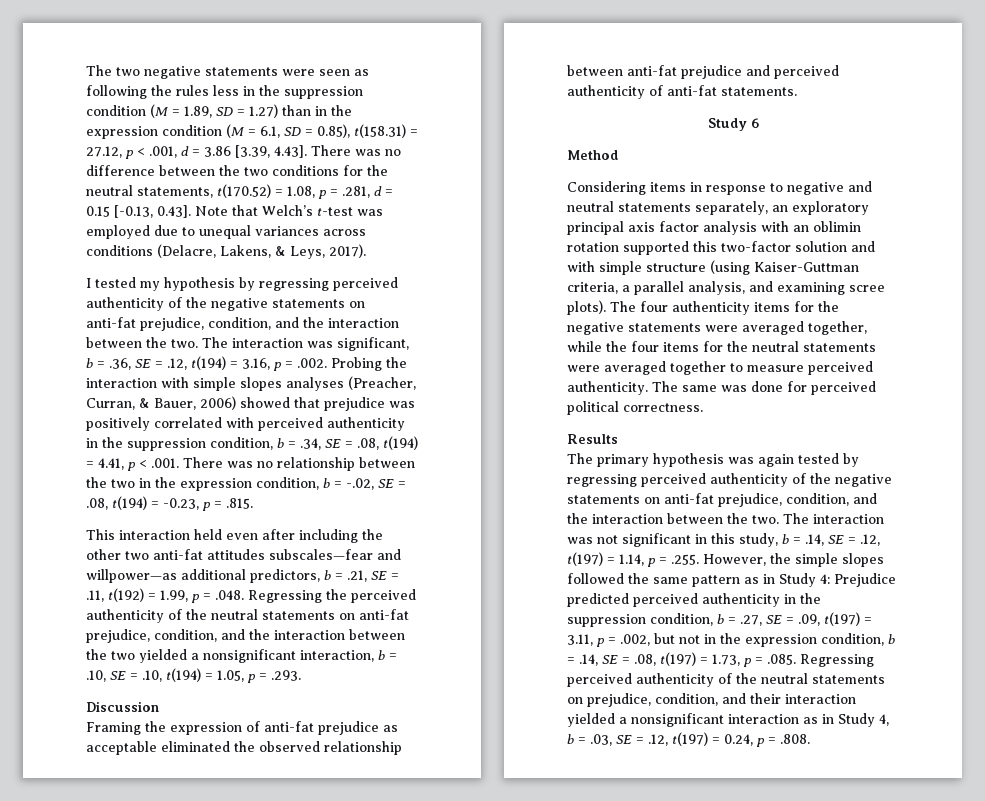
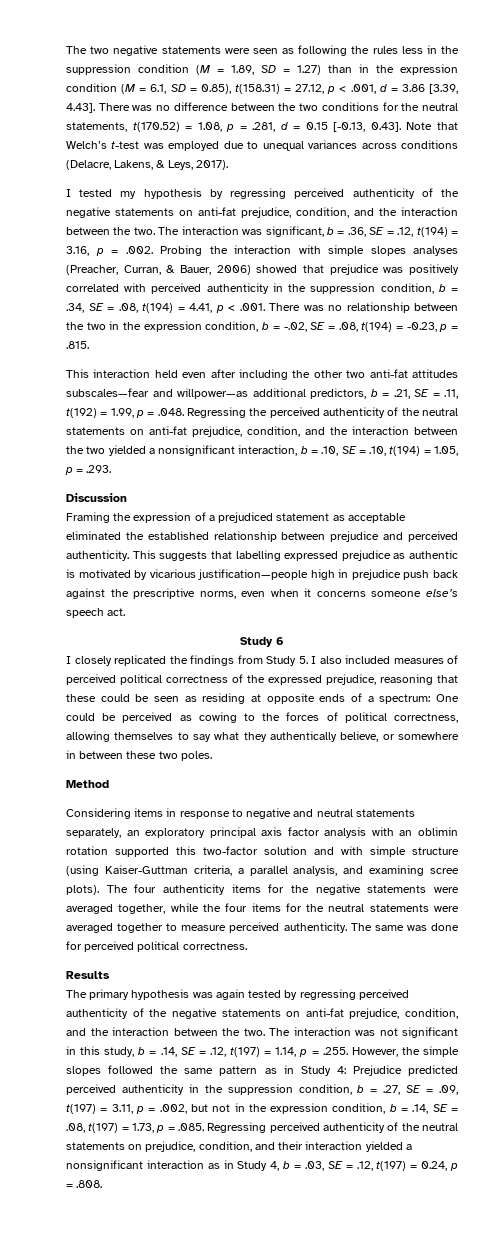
[264,721,379,735] anti-fat prejudice -> [208,512,330,523] a prejudiced statement
[259,741,402,755] [567,65,677,76] observed relationship between anti-fat -> [147,531,326,542] established relationship between
[567,85,797,99] [707,118,759,131] authenticity of anti-fat statements. // Study 6 -> [66,550,458,561] [66,569,458,580] [66,588,458,599] [66,608,126,618] [240,637,284,647] [66,655,458,666] [66,674,458,685] [66,693,460,704] [66,712,458,723] [66,731,459,742] [66,750,212,761] authenticity. This suggests that labelling expressed prejudice as authentic is motivated by vicarious justification—people high in prejudice push back against the prescriptive norms, even when it concerns someone else’s speech act. // Study 6 // I closely replicated the findings from Study 5. I also included measures of perceived political correctness of the expressed prejudice, reasoning that these could be seen as residing at opposite ends of a spectrum: One could be perceived as cowing to the forces of political correctness, allowing themselves to say what they authentically believe, or somewhere in between these two poles.

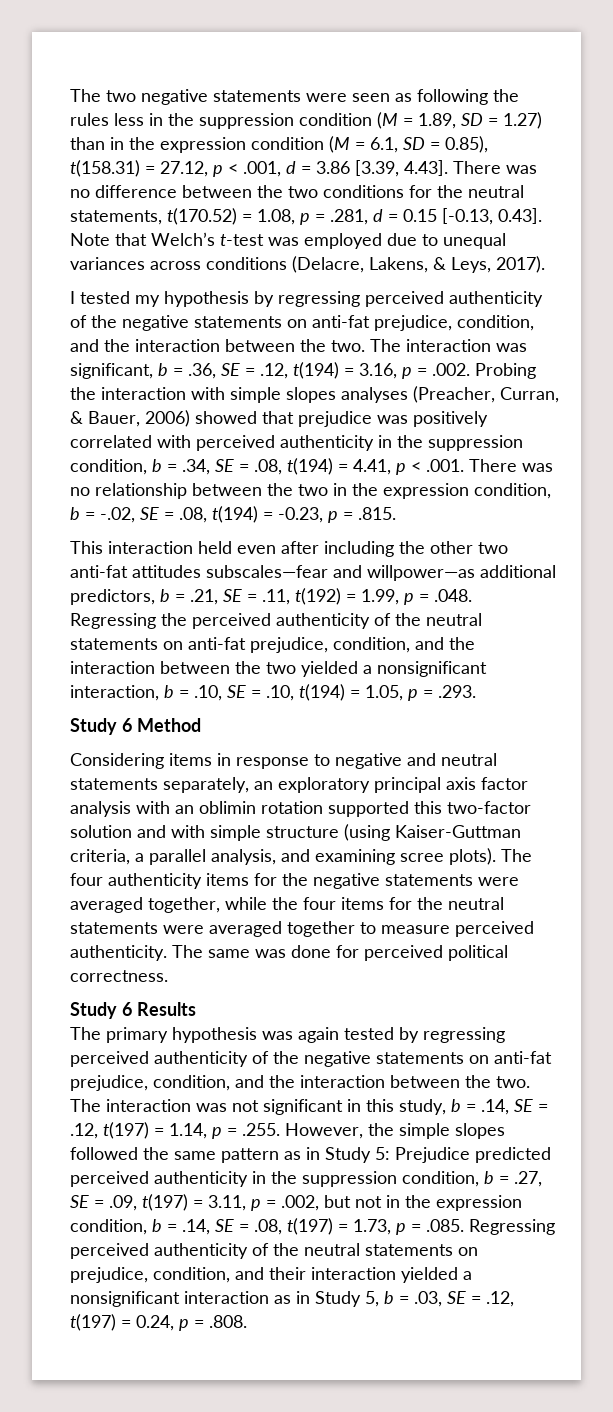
[66,493,127,502] [66,512,406,523] [66,531,458,542] [66,550,458,561] [66,569,458,580] [66,588,458,599] [66,608,126,618] [240,637,284,647] [66,655,458,666] [66,674,458,685] [66,693,460,704] [66,712,458,723] [66,731,459,742] [66,750,212,761] Discussion // Framing the expression of a prejudiced statement as acceptable eliminated the established relationship between prejudice and perceived authenticity. This suggests that labelling expressed prejudice as authentic is motivated by vicarious justification—people high in prejudice push back against the prescriptive norms, even when it concerns someone else’s speech act. // Study 6 // I closely replicated the findings from Study 5. I also included measures of perceived political correctness of the expressed prejudice, reasoning that these could be seen as residing at opposite ends of a spectrum: One could be perceived as cowing to the forces of political correctness, allowing themselves to say what they authentically believe, or somewhere in between these two poles. // -> [70,718,132,735] Study 6
(247, 946) none -> [70,1002,132,1019] Study 6
[336,1066,346,1074] 4: -> [375,1147,390,1160] 5:
[270,1161,280,1171] 4, -> [365,1291,379,1307] 5,

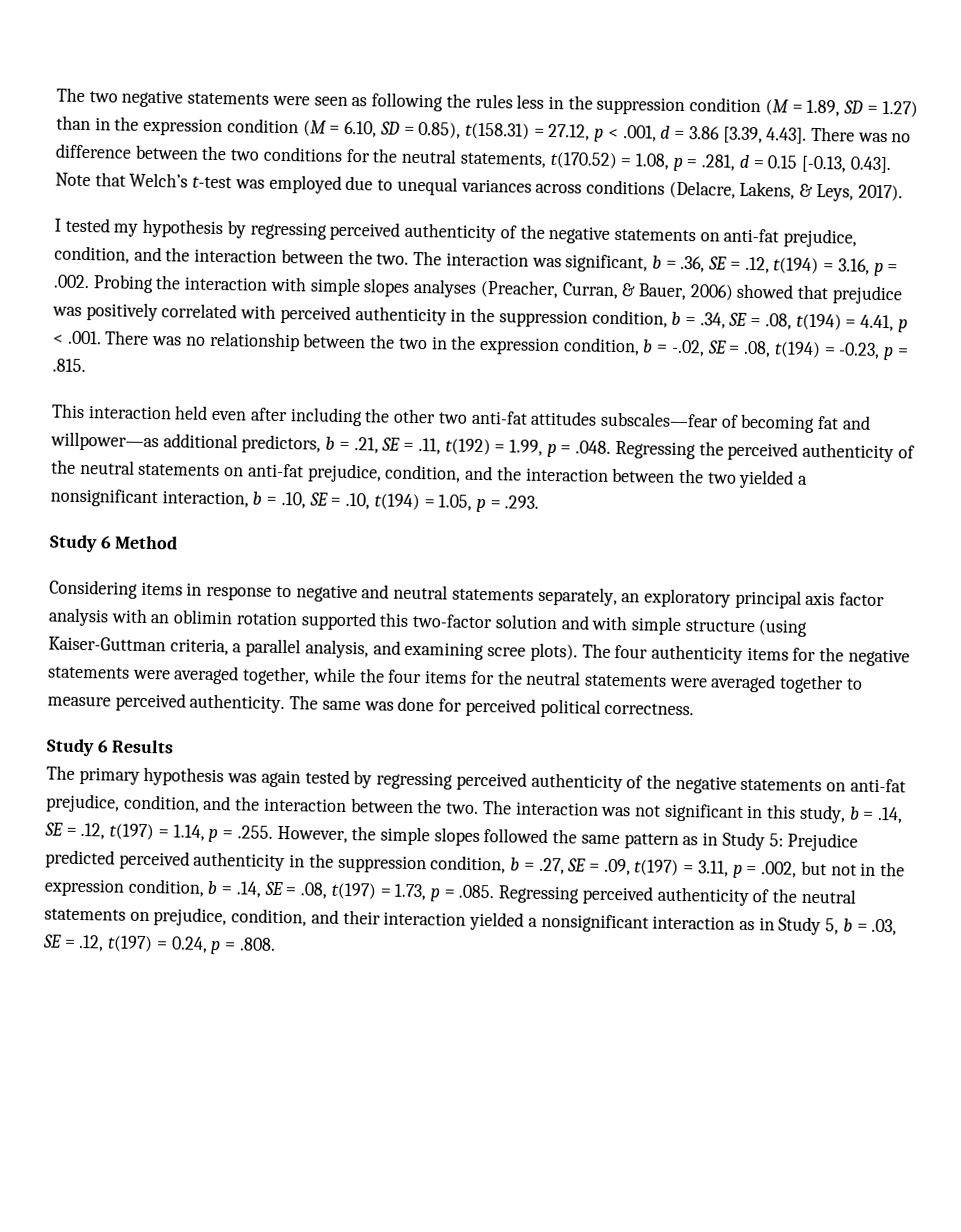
[370,137,398,153] 6.1, -> [344,120,378,138] 6.10,
(328, 571) none -> [720,413,840,433] of becoming fat

